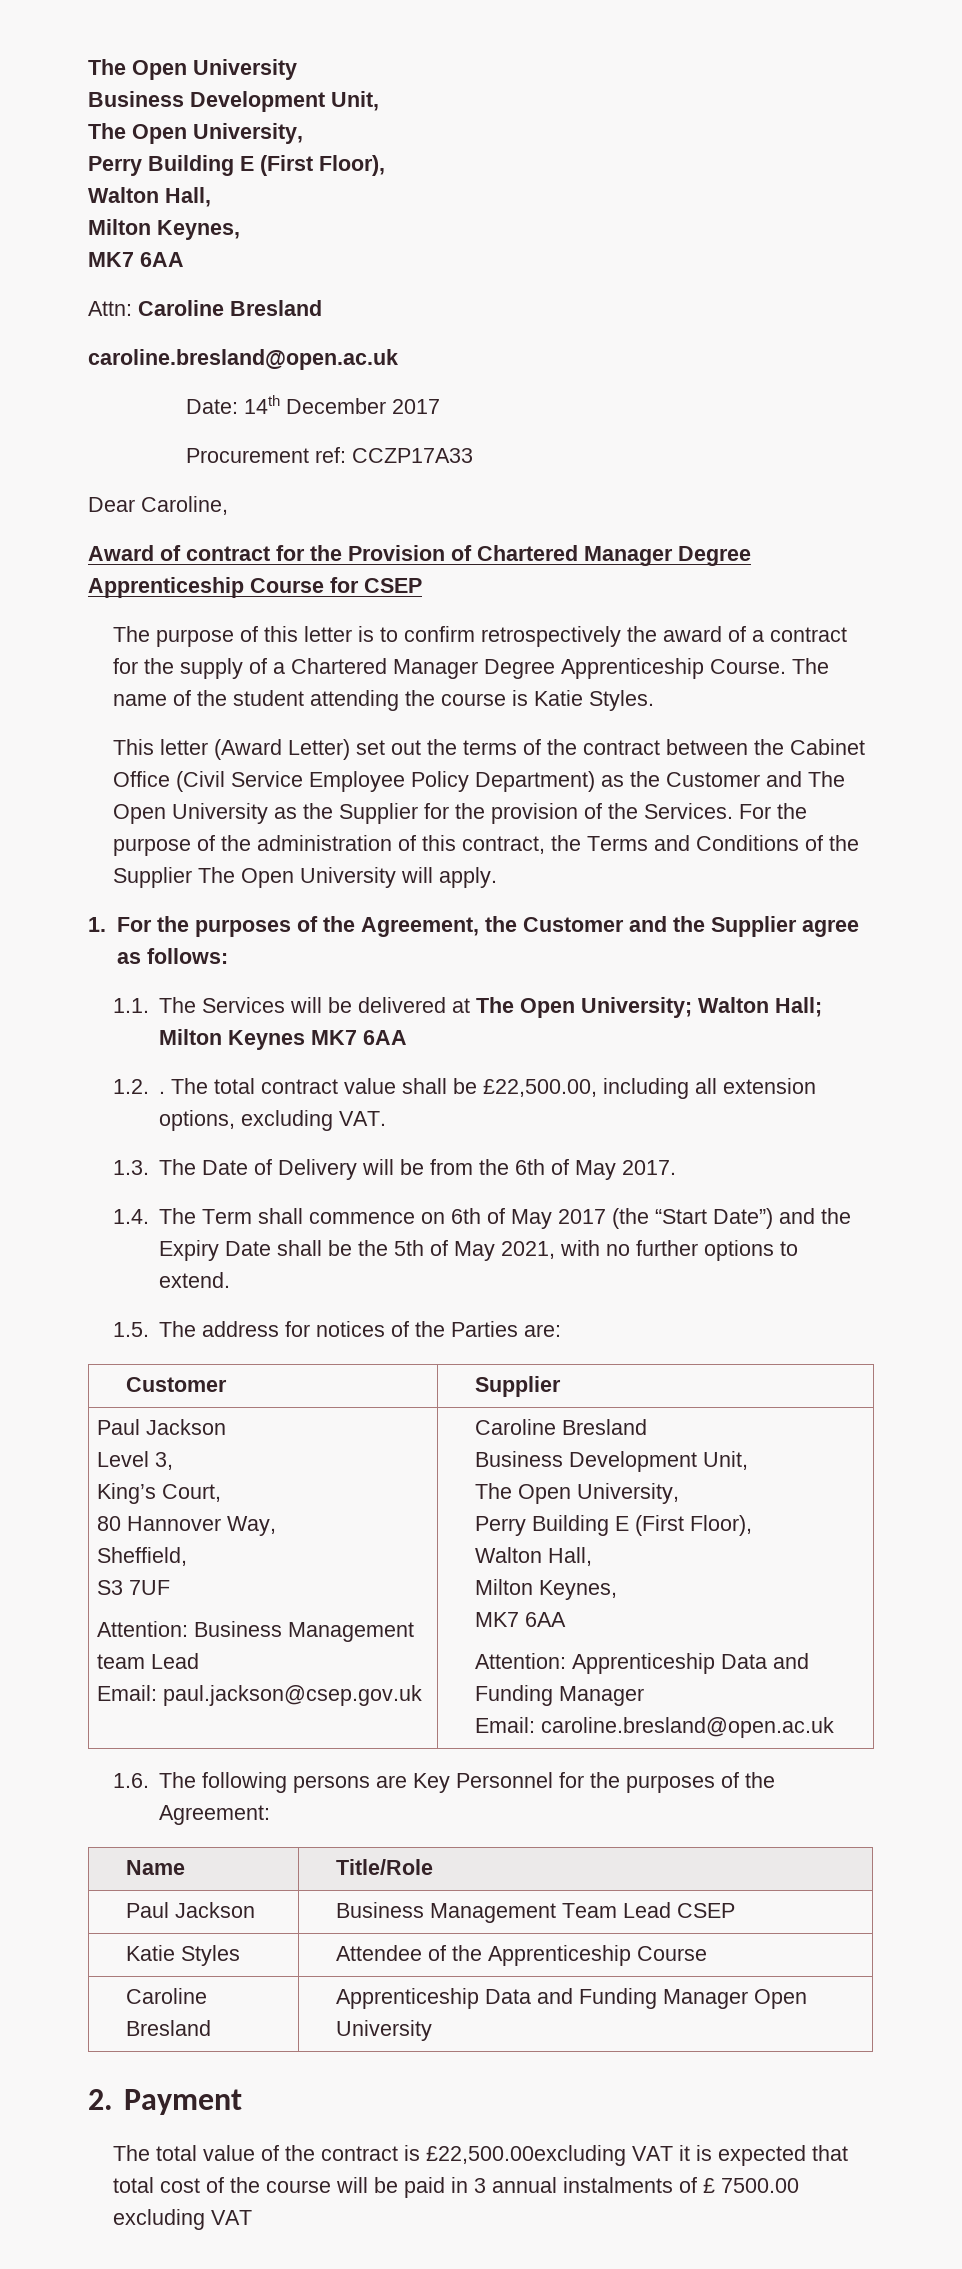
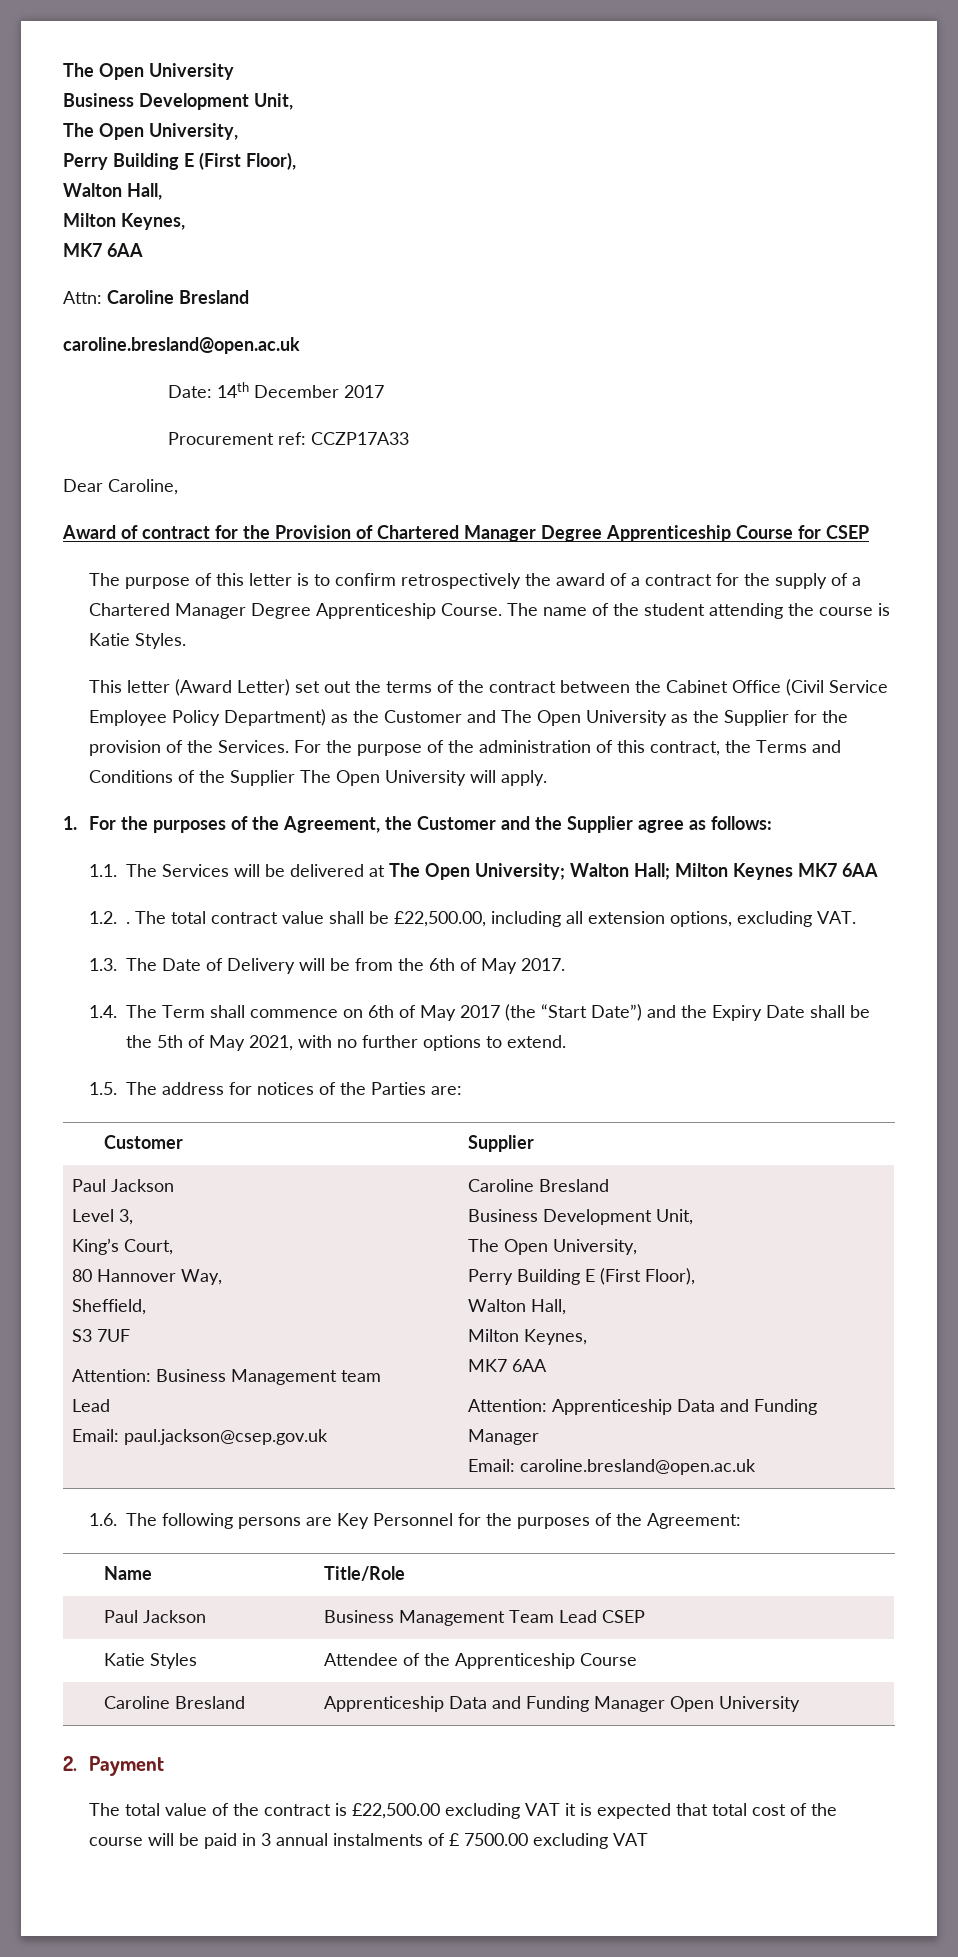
[425,2145,626,2166] £22,500.00excluding -> [352,1803,521,1819] £22,500.00 excluding

